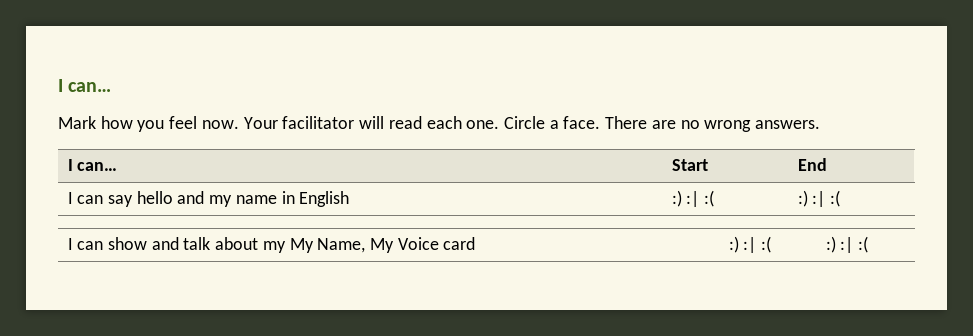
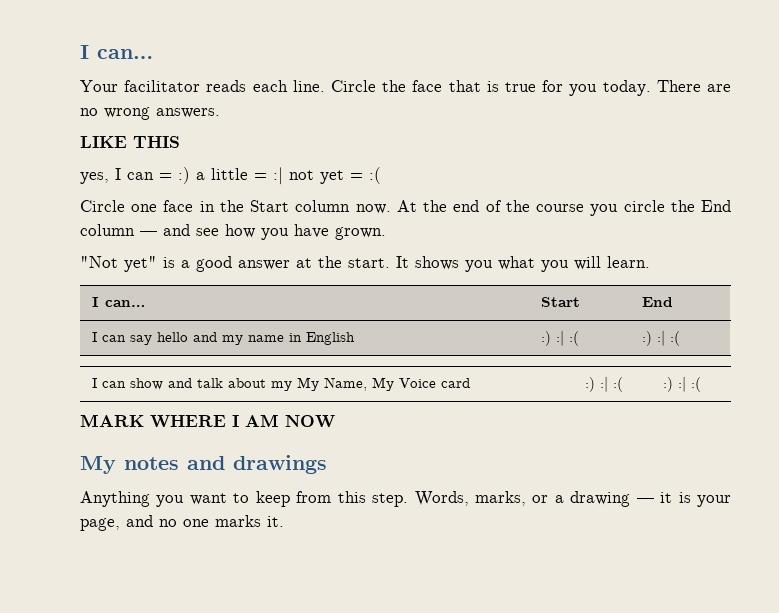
[58,116,601,132] Mark how you feel now. Your facilitator will read each one. Circle a face. -> [80,80,651,96] Your facilitator reads each line. Circle the face that is true for you today.
(821, 124) none -> [80,136,180,148] [80,167,381,185] [80,200,732,216] [80,224,386,240] [80,256,650,272] // LIKE THIS // yes, I can = :) a little = :| not yet = :( // Circle one face in the Start column now. At the end of the course you circle the End column — and see how you have grown. // "Not yet" is a good answer at the start. It shows you what you will learn.
(868, 244) none -> [80,414,335,428] [80,455,327,474] [80,491,731,507] [80,515,284,531] // MARK WHERE I AM NOW // My notes and drawings // Anything you want to keep from this step. Words, marks, or a drawing — it is your page, and no one marks it.

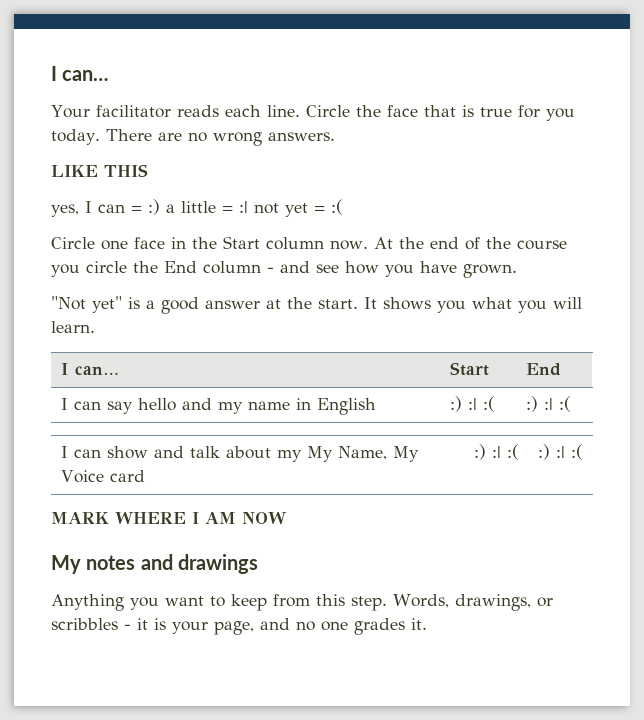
[140,231,157,236] — -> [267,267,274,273] -
[474,491,654,507] marks, or a drawing — -> [454,594,553,611] [51,618,131,630] drawings, or scribbles -
[215,515,261,527] marks -> [354,618,405,635] grades

